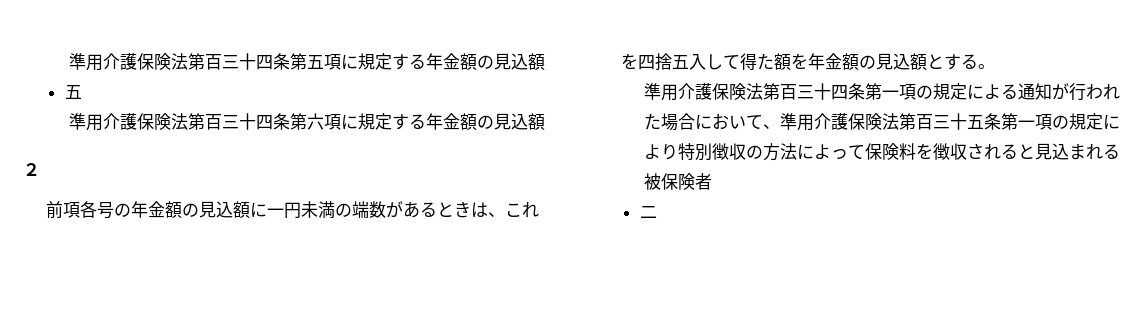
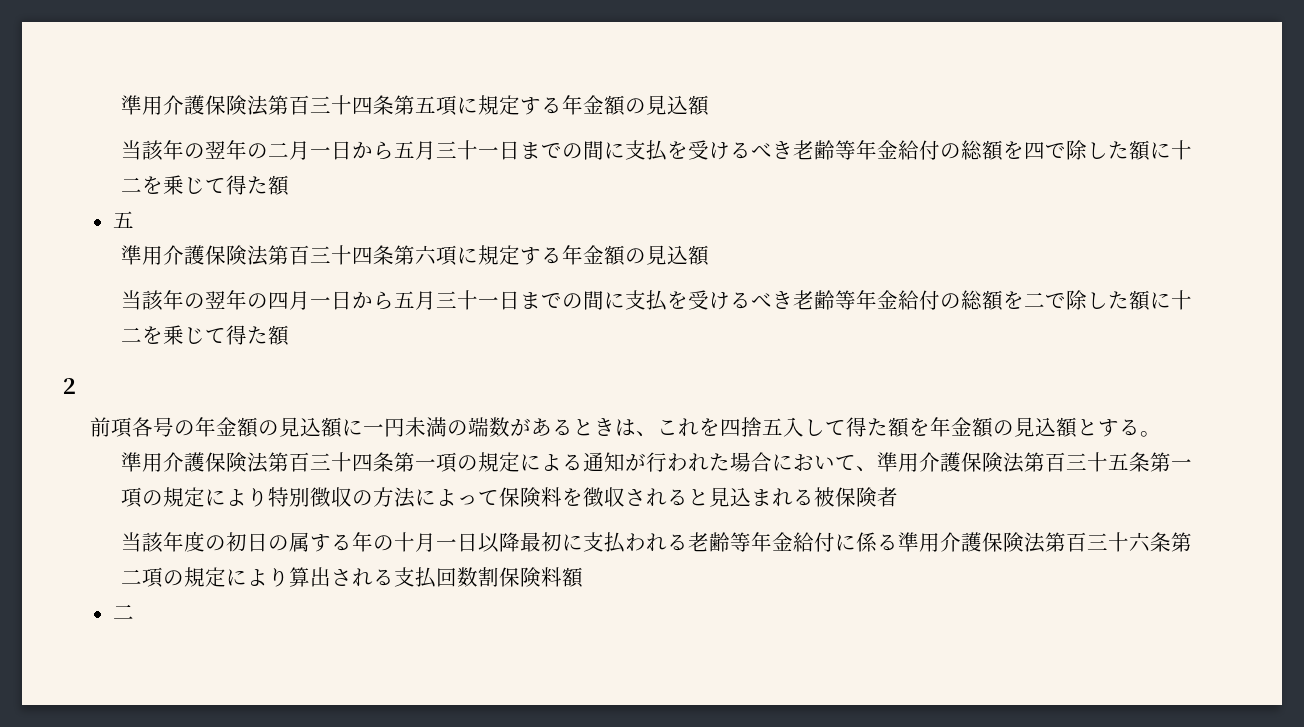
(545, 61) none -> [121,140,1193,161] [121,175,290,196] // 当該年の翌年の二月一日から五月三十一日までの間に支払を受けるべき老齢等年金給付の総額を四で除した額に十二を乗じて得た額
(545, 121) none -> [121,290,1193,311] [121,325,290,346] // 当該年の翌年の四月一日から五月三十一日までの間に支払を受けるべき老齢等年金給付の総額を二で除した額に十二を乗じて得た額
(712, 181) none -> [121,531,1193,553] [121,567,584,588] // 当該年度の初日の属する年の十月一日以降最初に支払われる老齢等年金給付に係る準用介護保険法第百三十六条第二項の規定により算出される支払回数割保険料額

